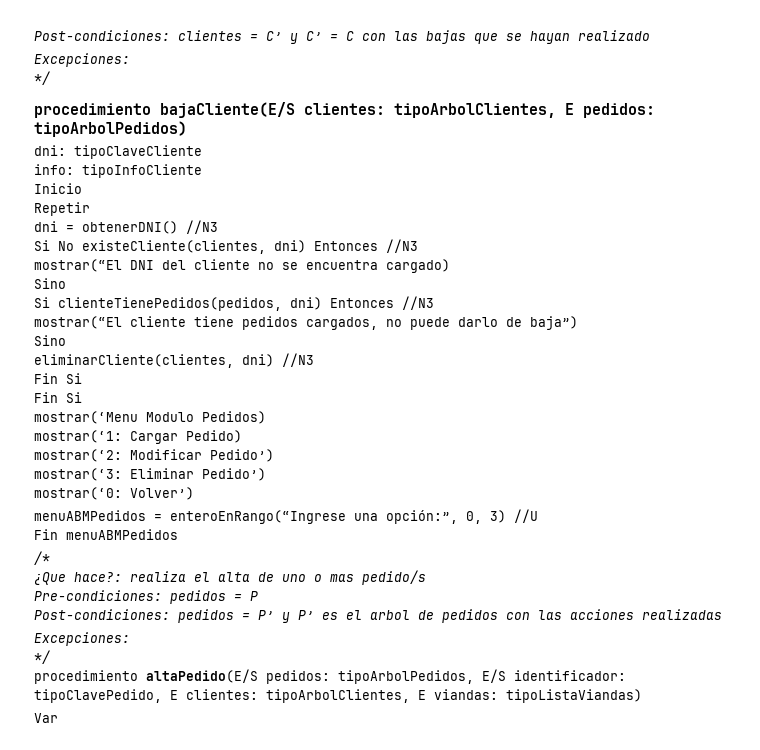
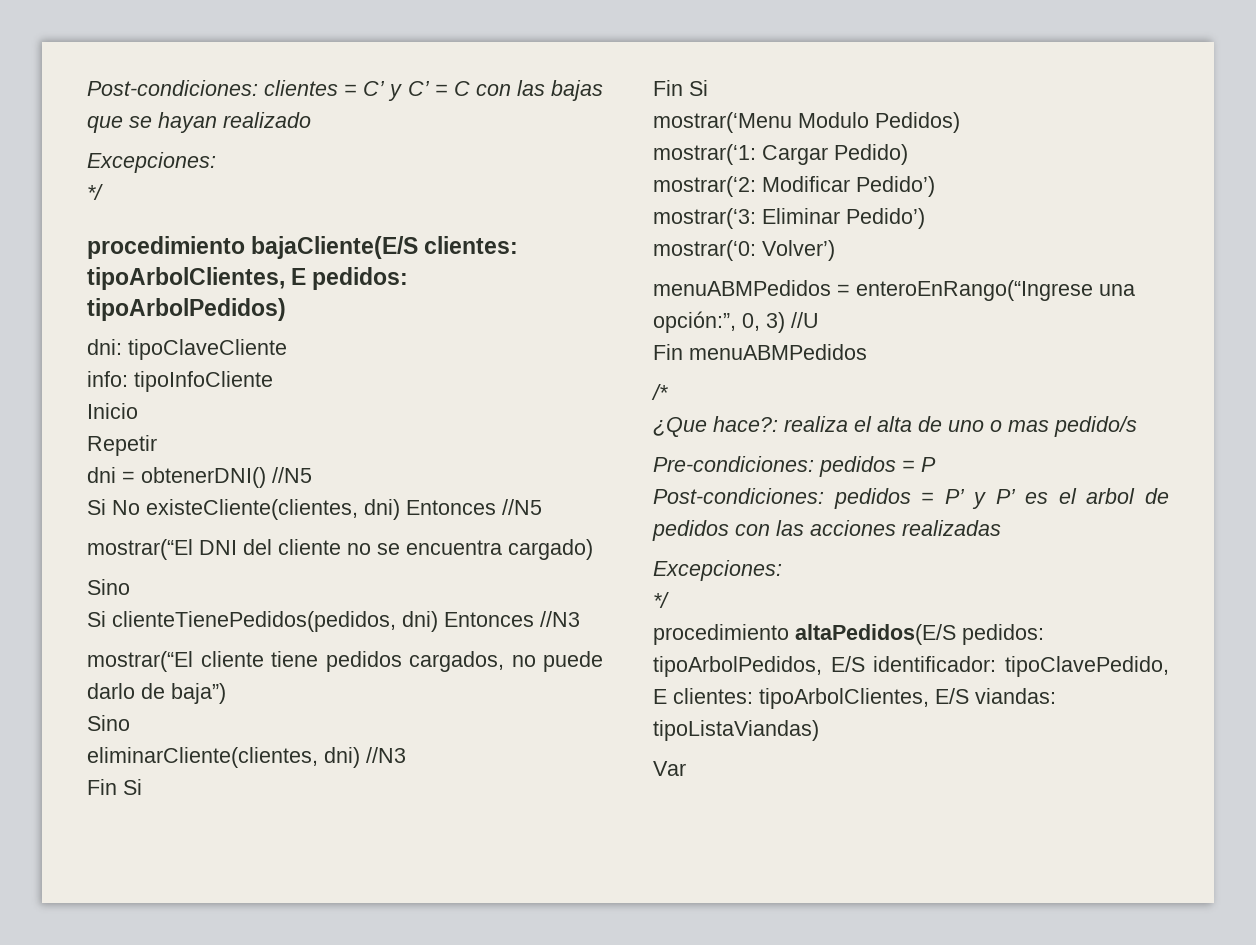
[186,220,218,234] //N3 -> [272,467,312,483] //N5
[386,239,418,253] //N3 -> [502,499,542,515] //N5
[146,669,258,683] altaPedido(E/S -> [795,624,956,645] altaPedidos(E/S
[418,690,426,700] E -> [935,688,969,704] E/S

